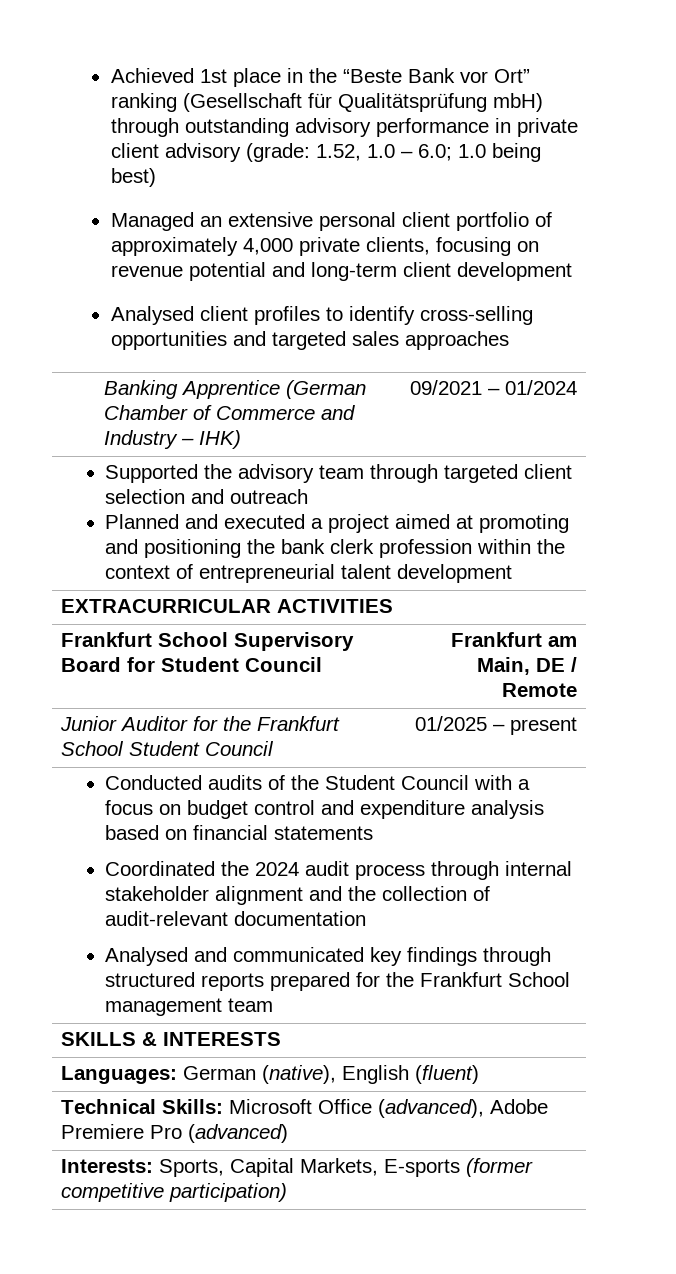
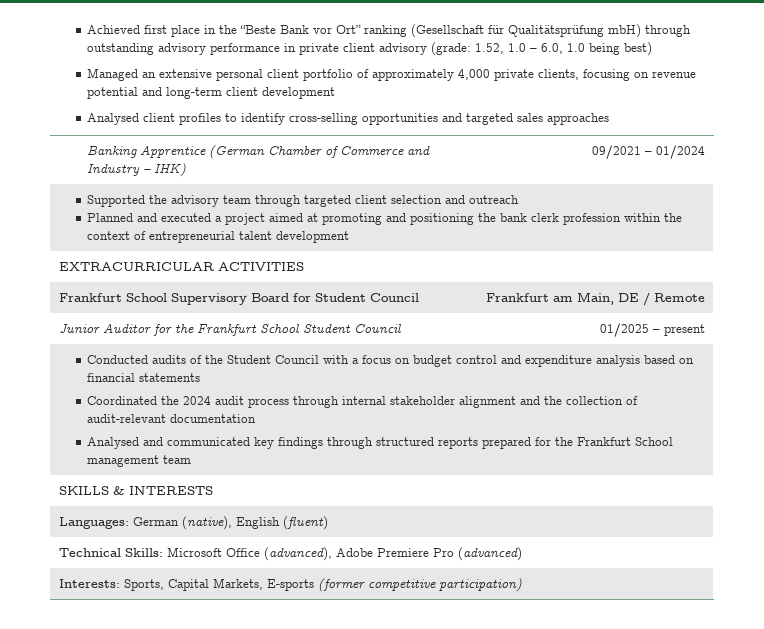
[199,69,227,83] 1st -> [144,25,168,34] first
[417,144,452,161] 6.0; -> [541,43,564,54] 6.0,

